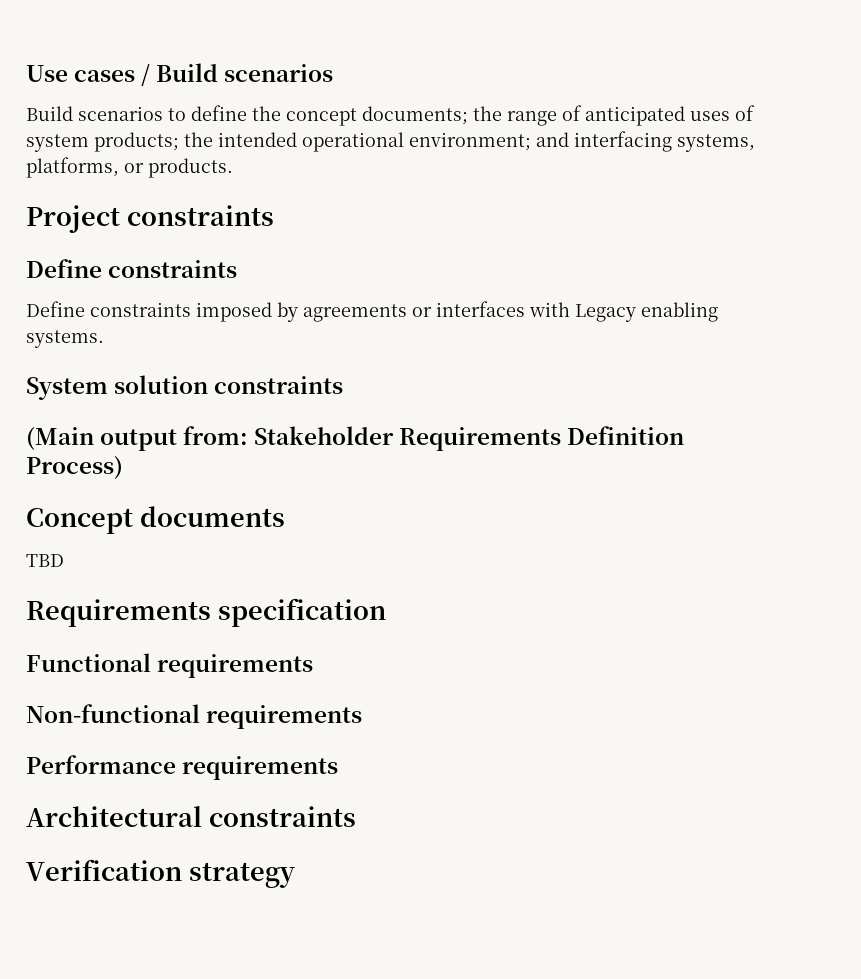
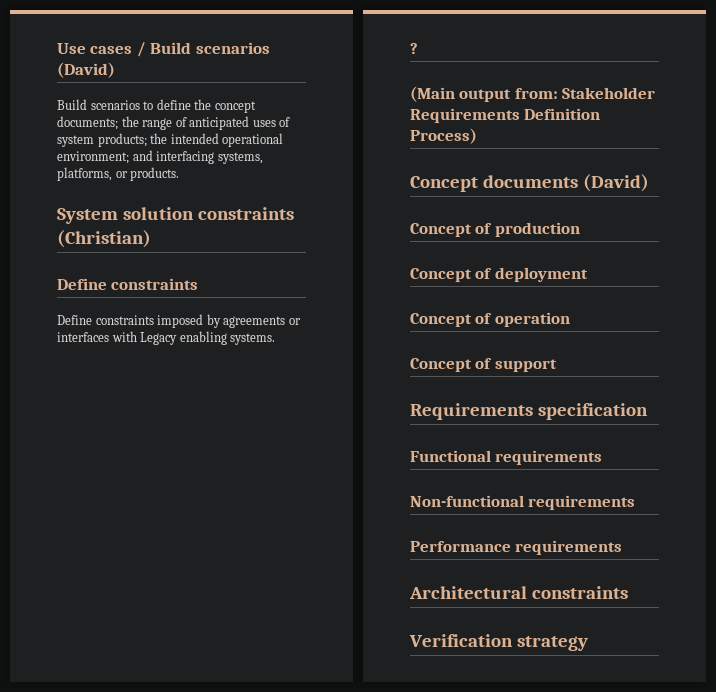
(334, 73) none -> [57,62,115,78] (David)
[26,205,274,233] Project constraints -> [57,207,294,224] [57,230,151,248] System solution constraints (Christian)
[26,375,344,400] System solution constraints -> [410,43,418,54] ?
[26,554,64,567] // TBD -> [582,174,649,192] [410,222,580,237] [410,267,588,282] [410,312,570,327] [410,358,557,372] (David) // Concept of production // Concept of deployment // Concept of operation // Concept of support

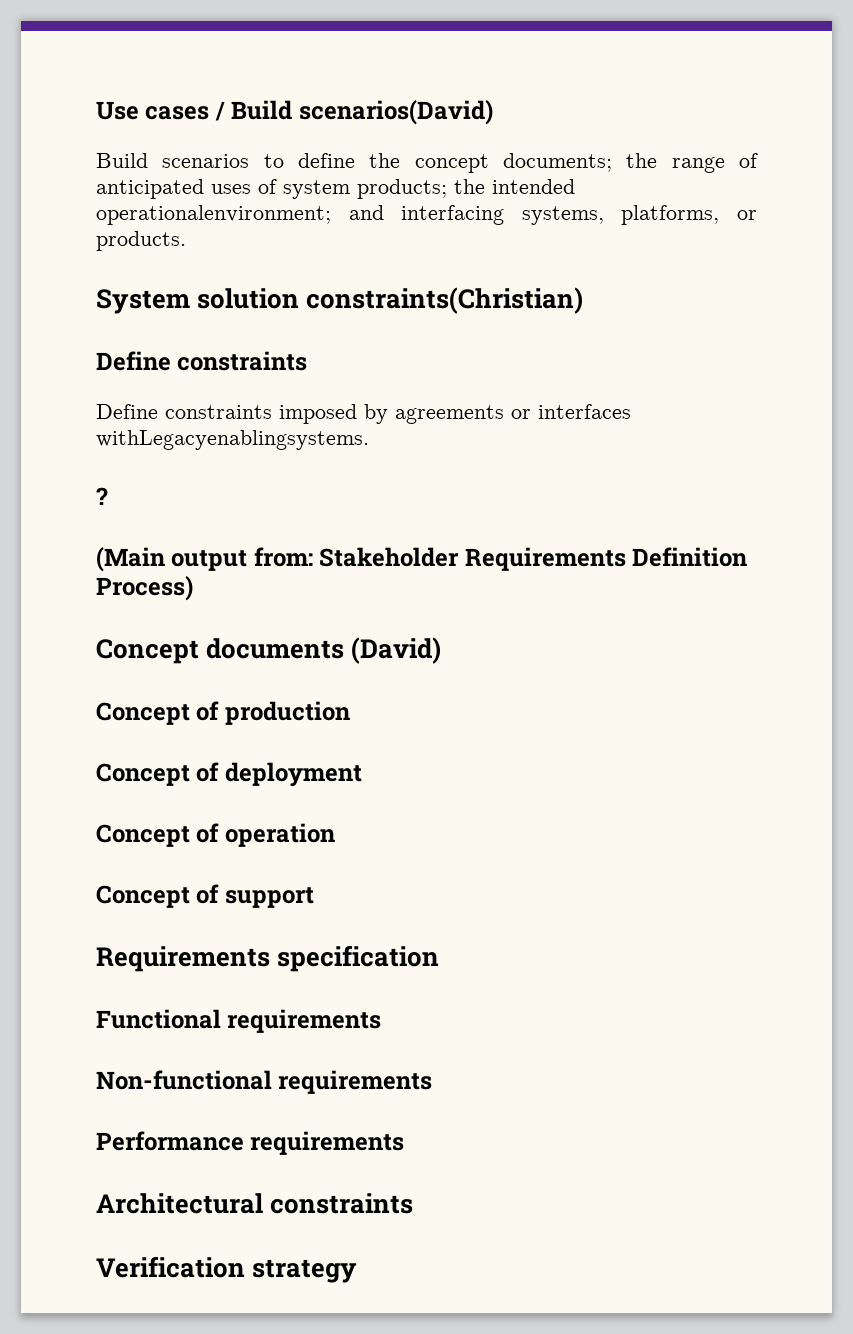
[195,42,270,54] [57,62,115,78] scenarios (David) -> [298,100,493,125] scenarios(David)
[222,133,284,147] [57,151,129,164] operational environment; -> [96,205,331,225] operationalenvironment;
[197,207,294,220] [57,230,151,248] constraints (Christian) -> [306,287,584,314] constraints(Christian)
[111,331,276,345] with Legacy enabling systems. -> [96,430,369,450] withLegacyenablingsystems.

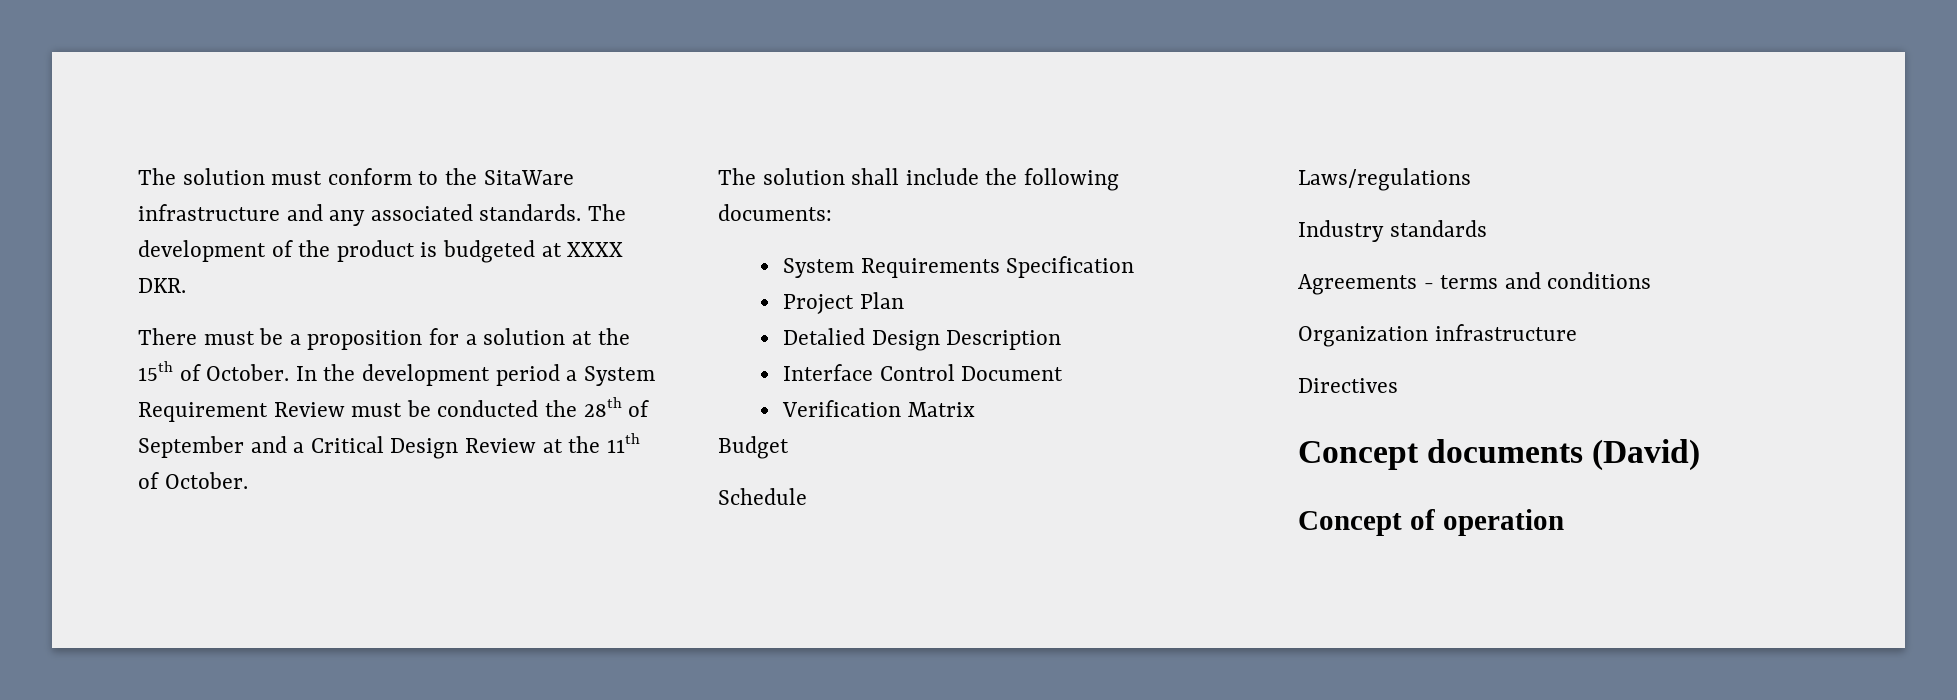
[96,100,493,125] [96,153,759,173] [96,179,575,199] [96,205,758,225] [96,231,186,251] [96,287,584,314] [96,351,308,371] [96,404,631,424] [96,430,369,450] [96,487,108,505] [96,547,748,572] [96,576,193,601] [96,637,442,664] [96,701,350,725] [96,762,362,787] [96,823,335,847] [96,884,314,908] [96,945,440,972] [96,1009,382,1033] [96,1070,433,1094] [96,1131,405,1155] [96,1193,414,1214] [96,1256,358,1283] Use cases / Build scenarios(David) // Build scenarios to define the concept documents; the range of anticipated uses of system products; the intended operationalenvironment; and interfacing systems, platforms, or products. // System solution constraints(Christian) // Define constraints // Define constraints imposed by agreements or interfaces withLegacyenablingsystems. // ? // (Main output from: Stakeholder Requirements Definition Process) // Concept documents (David) // Concept of production // Concept of deployment // Concept of operation // Concept of support // Requirements specification // Functional requirements // Non-functional requirements // Performance requirements // Architectural constraints // Verification strategy -> [138,168,574,185] [138,204,627,226] [138,240,624,263] [138,278,186,293] [138,328,630,350] [138,361,655,386] [138,397,650,422] [138,433,640,459] [138,472,248,489] [718,168,1120,191] [718,204,832,221] [783,256,1135,278] [783,292,904,314] [783,328,1062,351] [783,364,1064,381] [782,400,975,417] [718,436,789,459] [718,488,807,505] [1298,168,1471,191] [1298,220,1487,242] [1298,272,1652,295] [1298,324,1577,347] [1298,378,1398,393] [1298,439,1701,471] [1298,509,1564,536] The solution must conform to the SitaWare infrastructure and any associated standards. The development of the product is budgeted at XXXX DKR. // There must be a proposition for a solution at the 15th of October. In the development period a System Requirement Review must be conducted the 28th of September and a Critical Design Review at the 11th of October. // The solution shall include the following documents: // System Requirements Specification // Project Plan // Detalied Design Description // Interface Control Document // Verification Matrix // Budget // Schedule // Laws/regulations // Industry standards // Agreements - terms and conditions // Organization infrastructure // Directives // Concept documents (David) // Concept of operation

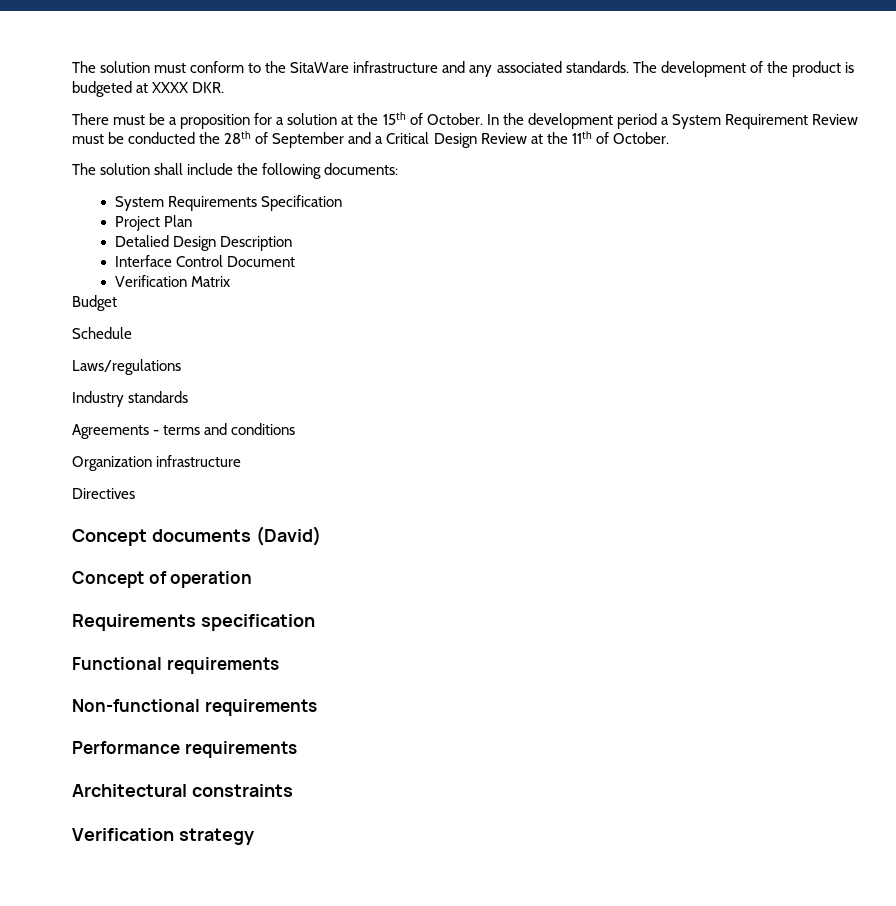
(1564, 522) none -> [72,614,315,631] [72,657,279,674] [72,699,317,716] [72,741,297,758] [72,784,293,797] [72,828,254,845] // Requirements specification // Functional requirements // Non-functional requirements // Performance requirements // Architectural constraints // Verification strategy

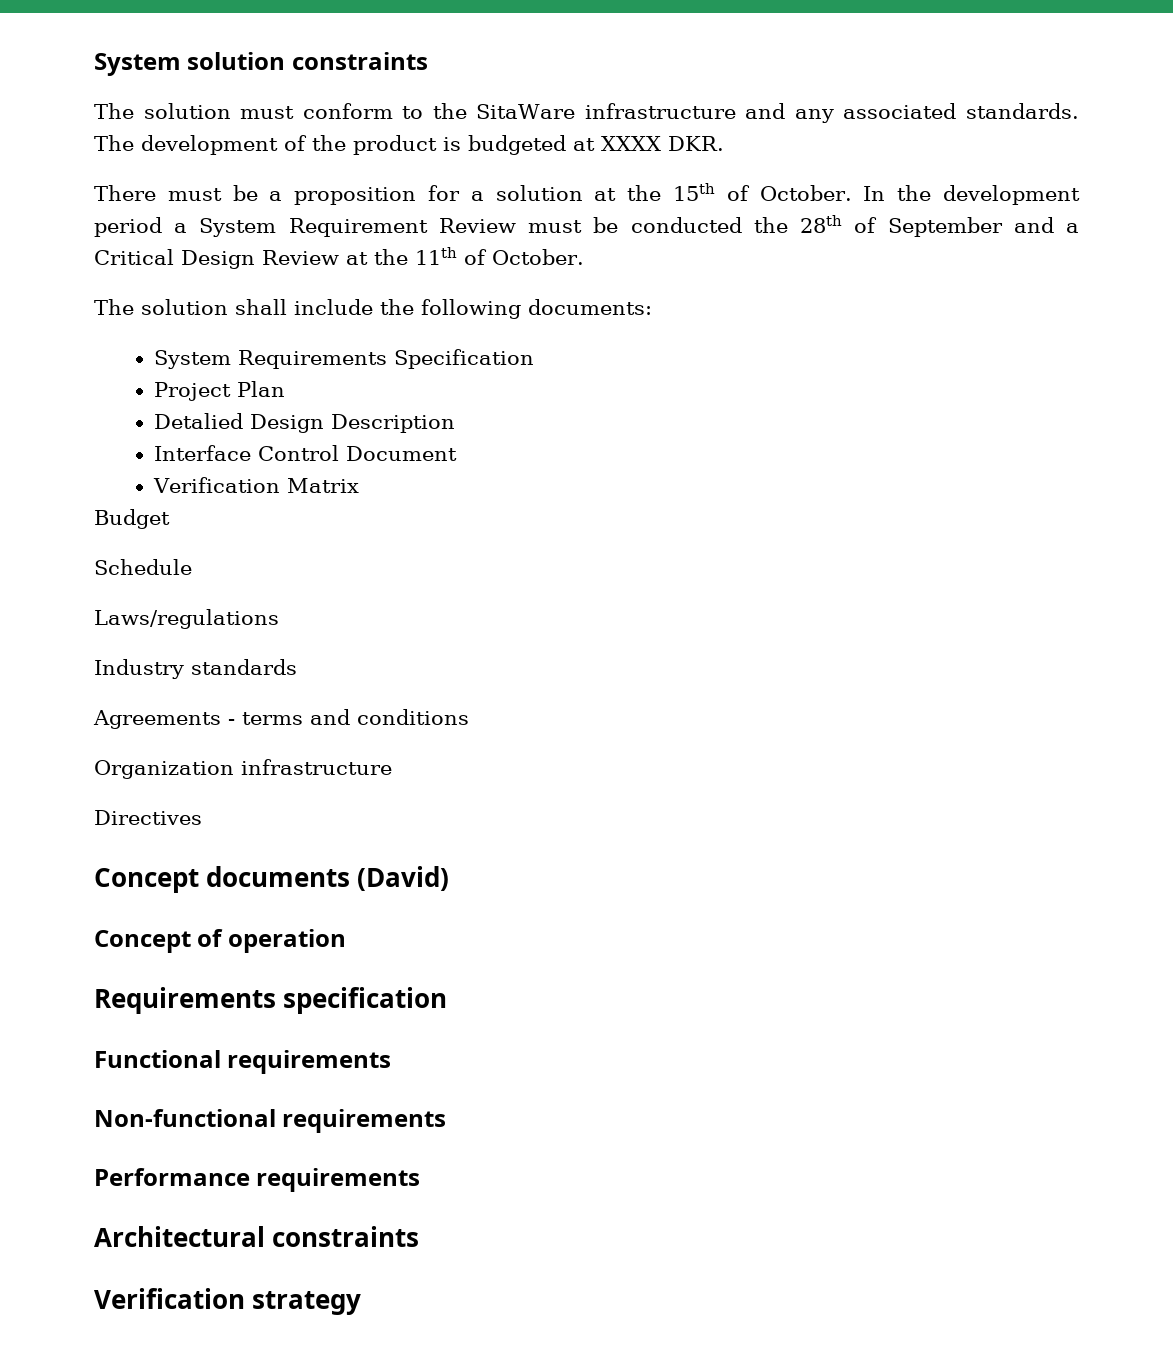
(72, 67) none -> [94,52,428,76] System solution constraints //

